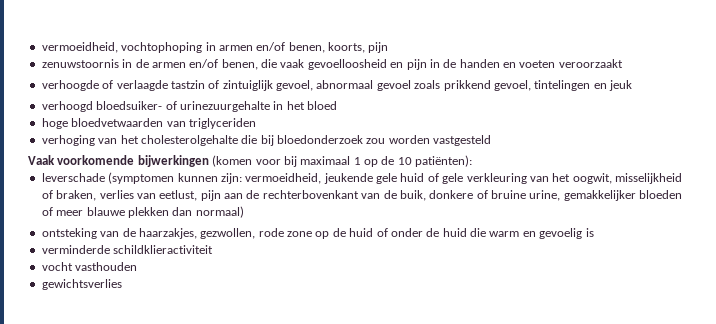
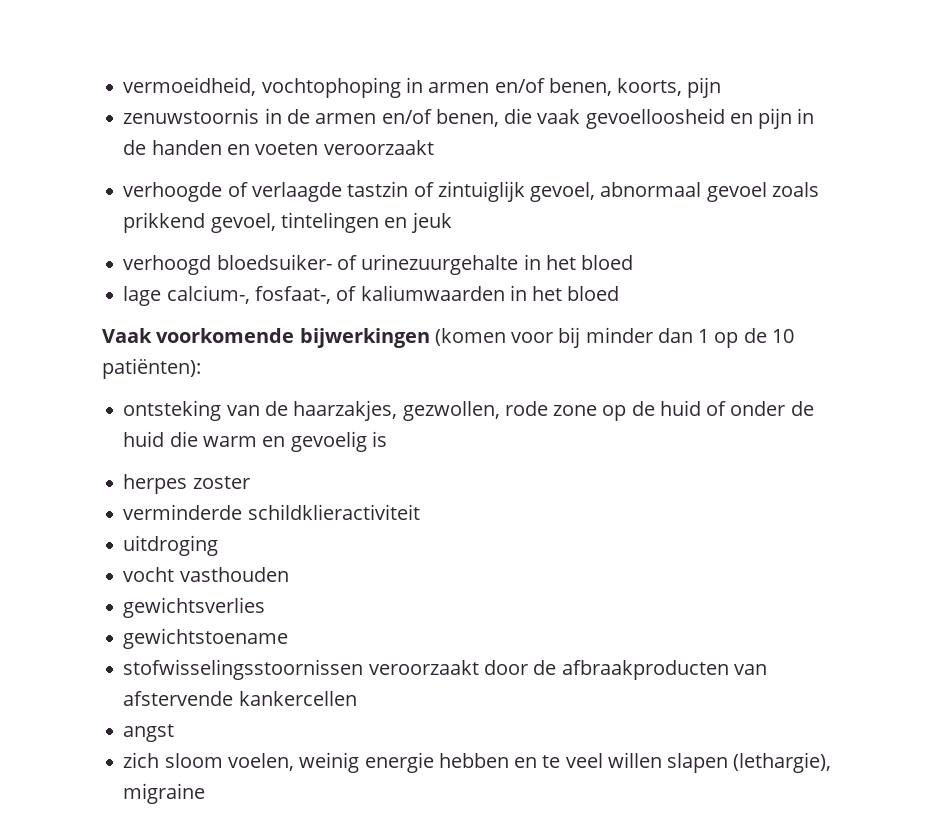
[41,118,256,129] [41,135,492,146] hoge bloedvetwaarden van triglyceriden // verhoging van het cholesterolgehalte die bij bloedonderzoek zou worden vastgesteld -> [123,285,620,306] lage calcium-, fosfaat-, of kaliumwaarden in het bloed
[300,156,351,165] maximaal -> [585,327,693,343] minder dan
[41,172,682,184] [41,190,683,201] [41,206,244,218] // leverschade (symptomen kunnen zijn: vermoeidheid, jeukende gele huid of gele verkleuring van het oogwit, misselijkheid of braken, verlies van eetlust, pijn aan de rechterbovenkant van de buik, donkere of bruine urine, gemakkelijker bloeden of meer blauwe plekken dan normaal) -> (201, 368) none
(594, 232) none -> [123,474,250,494] // herpes zoster
(214, 249) none -> [123,535,219,556] // uitdroging
(122, 284) none -> [123,628,289,649] [123,659,767,680] [123,691,357,706] [123,724,175,742] [123,752,832,773] [123,783,206,804] // gewichtstoename // stofwisselingsstoornissen veroorzaakt door de afbraakproducten van afstervende kankercellen // angst // zich sloom voelen, weinig energie hebben en te veel willen slapen (lethargie), migraine

